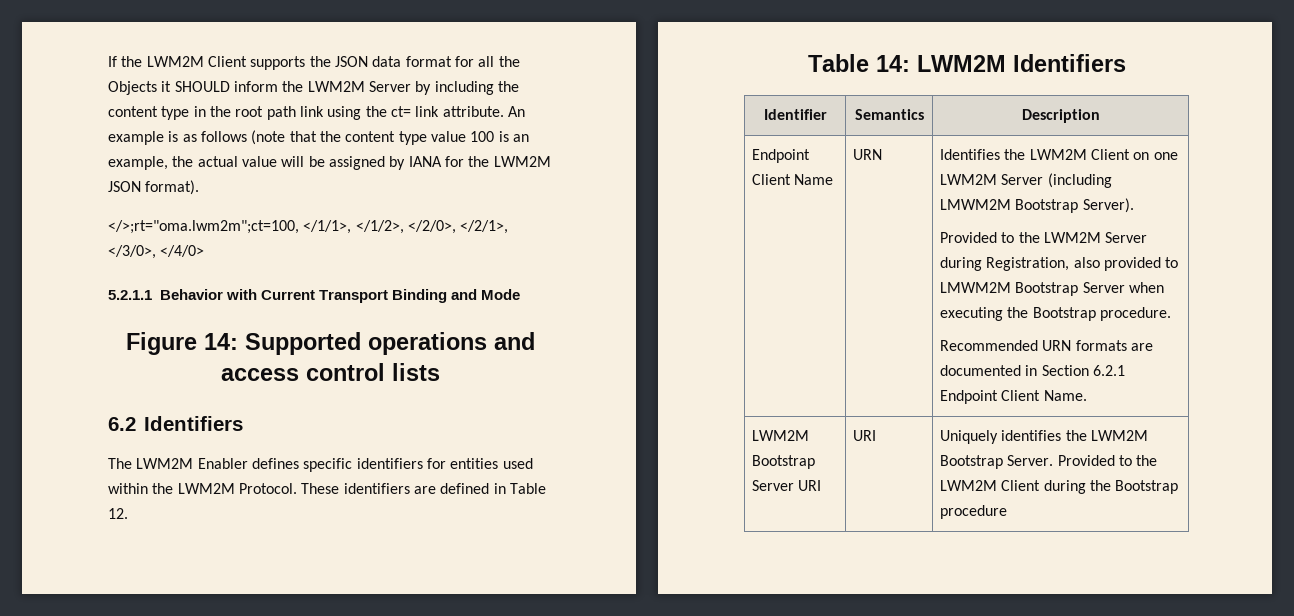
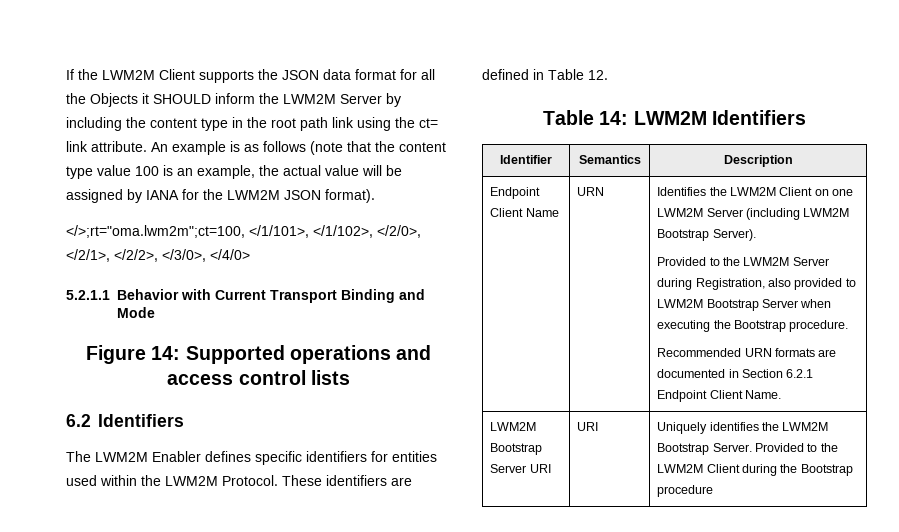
[303,220,404,234] </1/1>, </1/2>, -> [249,225,373,238] </1/101>, </1/102>,
(509, 227) none -> [114,249,158,262] </2/2>,
[940,199,1012,210] LMWM2M -> [803,208,850,217] LWM2M
[940,282,1012,293] LMWM2M -> [657,299,704,308] LWM2M

